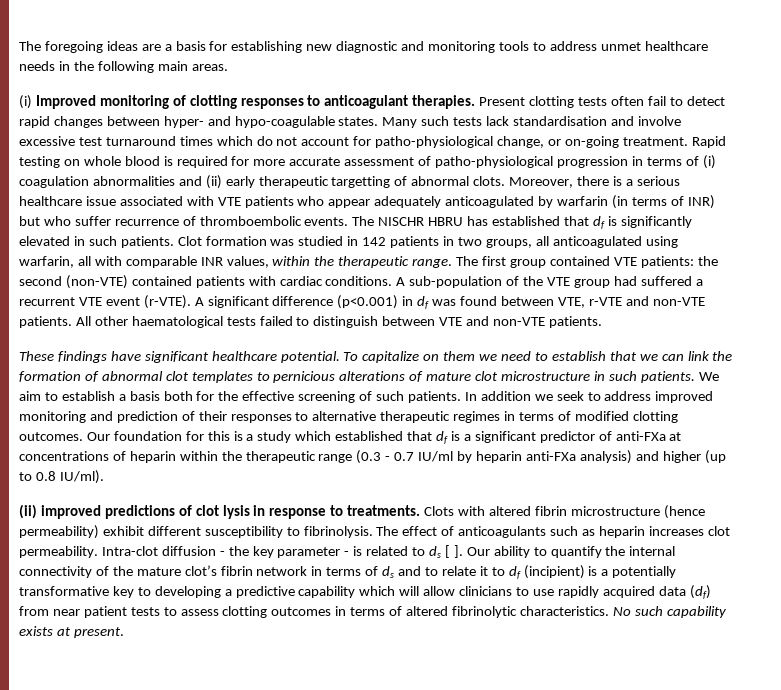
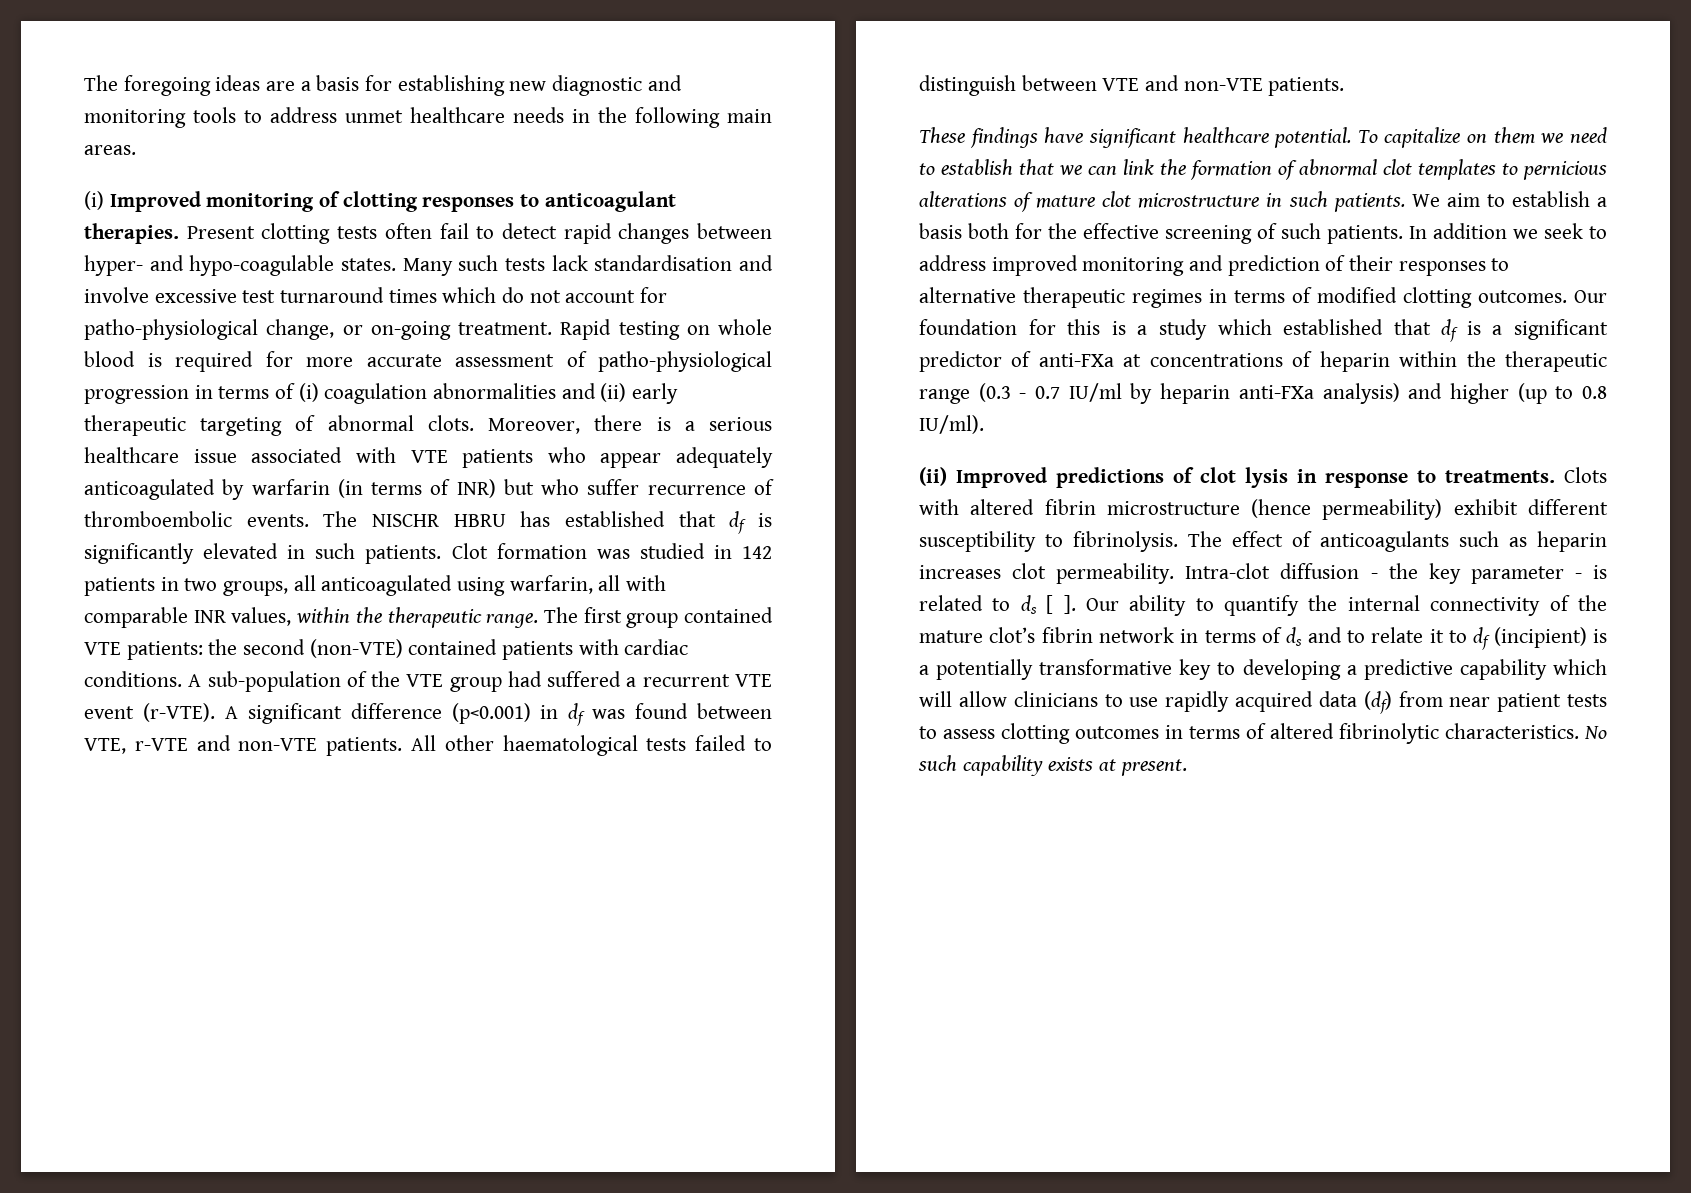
[331,176,391,188] targetting -> [200,417,283,436] targeting
[40,505,101,519] improved -> [956,467,1047,488] Improved

